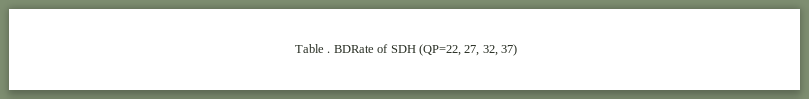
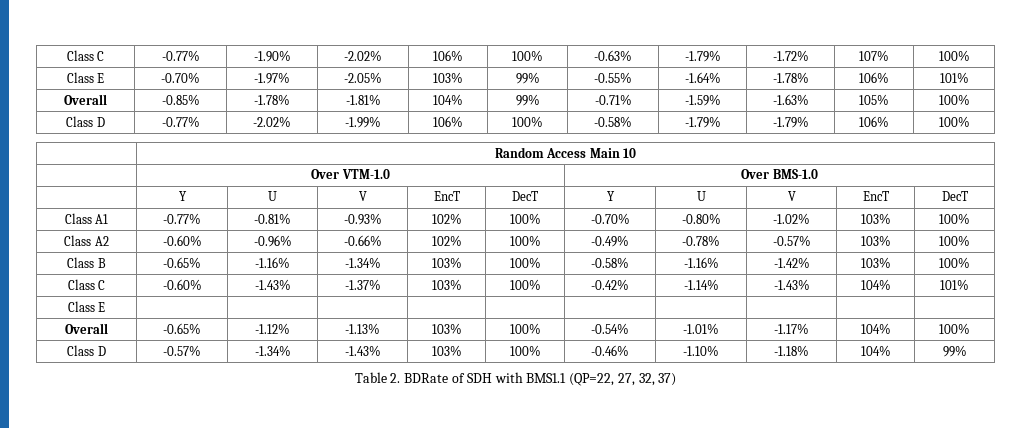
[295,44,331,53] Table . -> [66,50,105,61] [161,50,200,61] [253,50,291,62] [344,50,382,61] [433,50,463,61] [512,50,543,61] [594,50,632,61] [684,50,721,62] [772,50,809,61] [859,50,889,61] [938,50,970,61] [66,72,105,83] [161,72,200,83] [254,72,290,84] [344,72,382,83] [433,72,463,83] [515,72,540,84] [594,72,632,83] [684,72,721,83] [772,72,809,83] [859,72,889,83] [939,72,969,83] [64,94,107,105] [161,94,200,105] [254,94,290,105] [345,94,381,105] [433,94,463,105] [515,94,540,106] [594,94,632,105] [684,94,721,106] [772,94,809,105] [859,94,889,105] [938,94,970,105] [66,116,105,127] [161,116,200,127] [253,116,291,127] [345,116,381,128] [433,116,463,127] [512,116,543,127] [594,116,632,127] [684,116,721,128] [772,116,809,128] [859,116,889,127] [938,116,970,127] [494,147,637,158] [311,169,390,179] [741,169,818,179] [178,191,187,201] [268,191,277,201] [358,191,367,201] [433,191,460,201] [512,191,538,201] [606,191,615,201] [696,191,706,201] [787,191,796,201] [862,191,889,201] [941,191,968,201] [64,213,109,224] [163,213,201,224] [254,213,291,224] [343,213,382,225] [431,213,462,224] [509,213,541,224] [590,213,630,224] [681,213,721,224] [773,213,810,224] [860,213,891,224] [939,213,970,224] [64,235,109,246] [162,235,202,246] [253,235,292,247] [343,235,382,246] [431,235,462,246] [509,235,541,246] [591,235,629,247] [682,235,720,246] [772,235,811,246] [860,235,891,246] [939,235,970,246] [67,257,106,268] [163,257,201,268] [255,257,290,268] [344,257,381,268] [431,257,462,268] [509,257,541,268] [591,257,629,268] [683,257,719,268] [773,257,810,268] [860,257,891,268] [939,257,970,268] [67,279,106,290] [162,279,202,290] [254,279,291,290] [344,279,381,290] [431,279,462,290] [509,279,541,290] [591,279,629,290] [683,279,719,290] [773,279,810,290] [860,279,891,290] [940,279,969,290] [67,301,106,312] [65,323,108,334] [163,323,201,334] [255,323,290,334] [345,323,380,334] [431,323,462,334] [509,323,541,334] [591,323,629,334] [683,323,719,334] [774,323,809,334] [860,323,891,334] [939,323,970,334] [67,345,106,356] [163,345,201,356] [254,345,291,356] [344,345,381,356] [431,345,462,356] [509,345,541,356] [591,345,629,356] [683,345,719,356] [774,345,809,356] [860,345,891,356] [942,345,967,357] [354,372,401,383] Class C | -0.77% | -1.90% | -2.02% | 106% | 100% | -0.63% | -1.79% | -1.72% | 107% | 100% // Class E | -0.70% | -1.97% | -2.05% | 103% | 99% | -0.55% | -1.64% | -1.78% | 106% | 101% // Overall | -0.85% | -1.78% | -1.81% | 104% | 99% | -0.71% | -1.59% | -1.63% | 105% | 100% // Class D | -0.77% | -2.02% | -1.99% | 106% | 100% | -0.58% | -1.79% | -1.79% | 106% | 100% // | Random Access Main 10 // | Over VTM-1.0 | Over BMS-1.0 // | Y | U | V | EncT | DecT | Y | U | V | EncT | DecT // Class A1 | -0.77% | -0.81% | -0.93% | 102% | 100% | -0.70% | -0.80% | -1.02% | 103% | 100% // Class A2 | -0.60% | -0.96% | -0.66% | 102% | 100% | -0.49% | -0.78% | -0.57% | 103% | 100% // Class B | -0.65% | -1.16% | -1.34% | 103% | 100% | -0.58% | -1.16% | -1.42% | 103% | 100% // Class C | -0.60% | -1.43% | -1.37% | 103% | 100% | -0.42% | -1.14% | -1.43% | 104% | 101% // Class E | | | | | | | | | | // Overall | -0.65% | -1.12% | -1.13% | 103% | 100% | -0.54% | -1.01% | -1.17% | 104% | 100% // Class D | -0.57% | -1.34% | -1.43% | 103% | 100% | -0.46% | -1.10% | -1.18% | 104% | 99% // Table 2.
(416, 49) none -> [494,372,567,383] with BMS1.1

